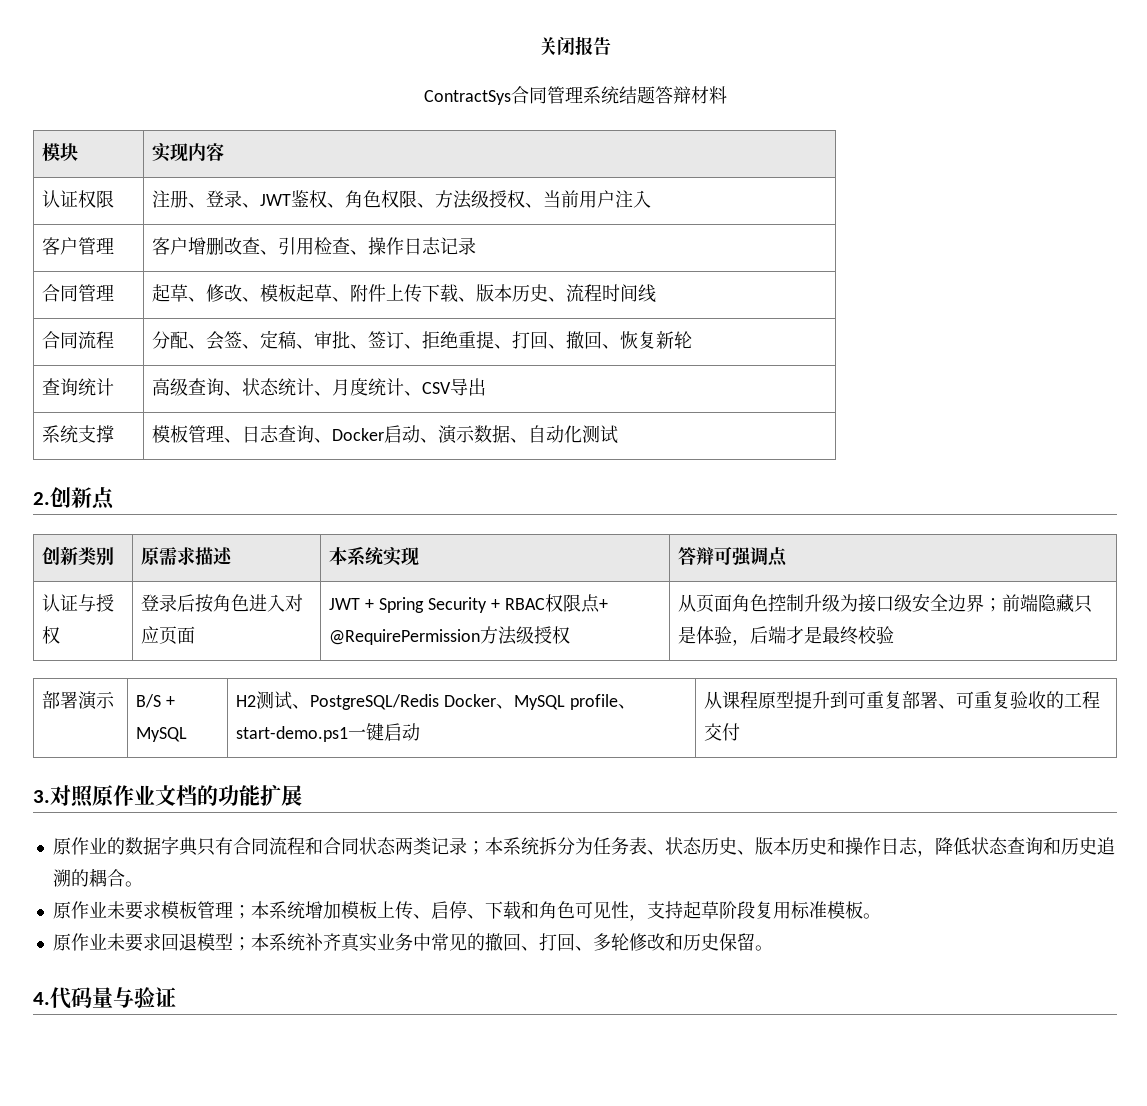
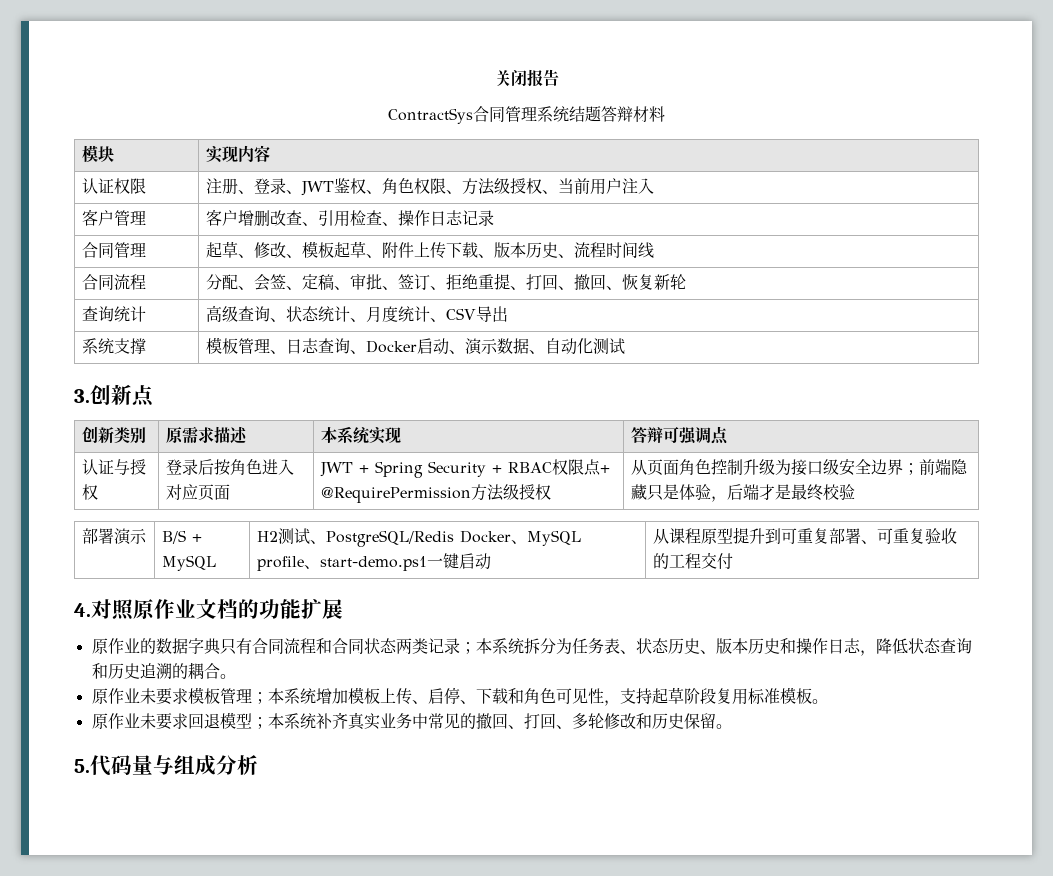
[33,492,50,505] 2. -> [74,389,90,403] 3.
[33,790,50,803] 3. -> [74,603,91,617] 4.
[33,992,50,1005] 4. -> [74,759,90,773] 5.
[134,987,176,1008] 验证 -> [174,755,258,775] 组成分析

